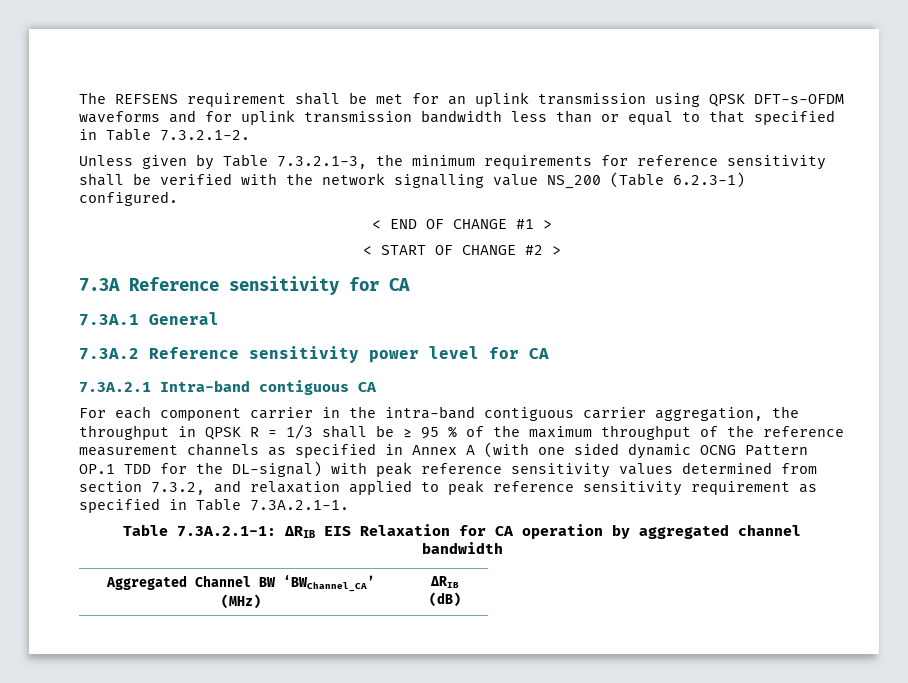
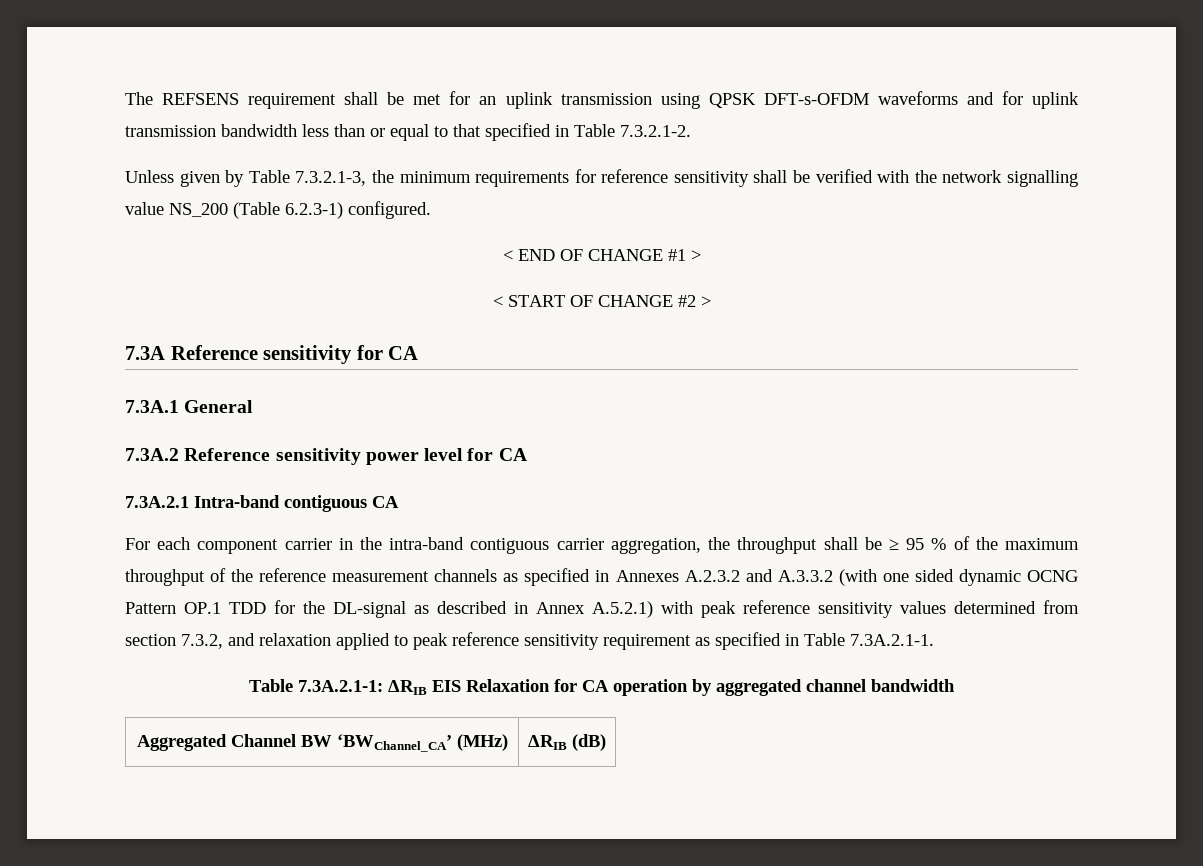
[178,424,313,440] in QPSK R = 1/3 -> (818, 545) none
[412,445,475,455] Annex A -> [615,569,833,582] Annexes A.2.3.2 and A.3.3.2
[232,461,322,477] DL-signal) -> [333,601,653,618] DL-signal as described in Annex A.5.2.1)

